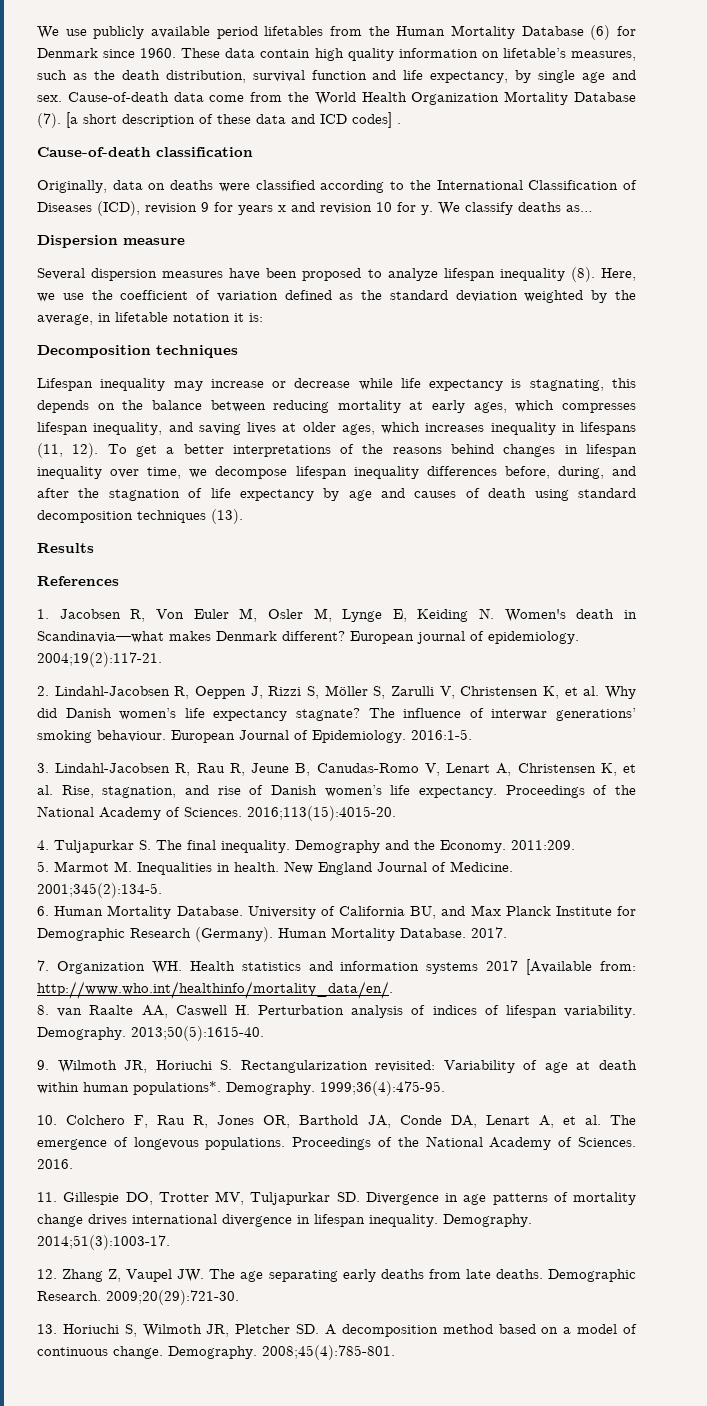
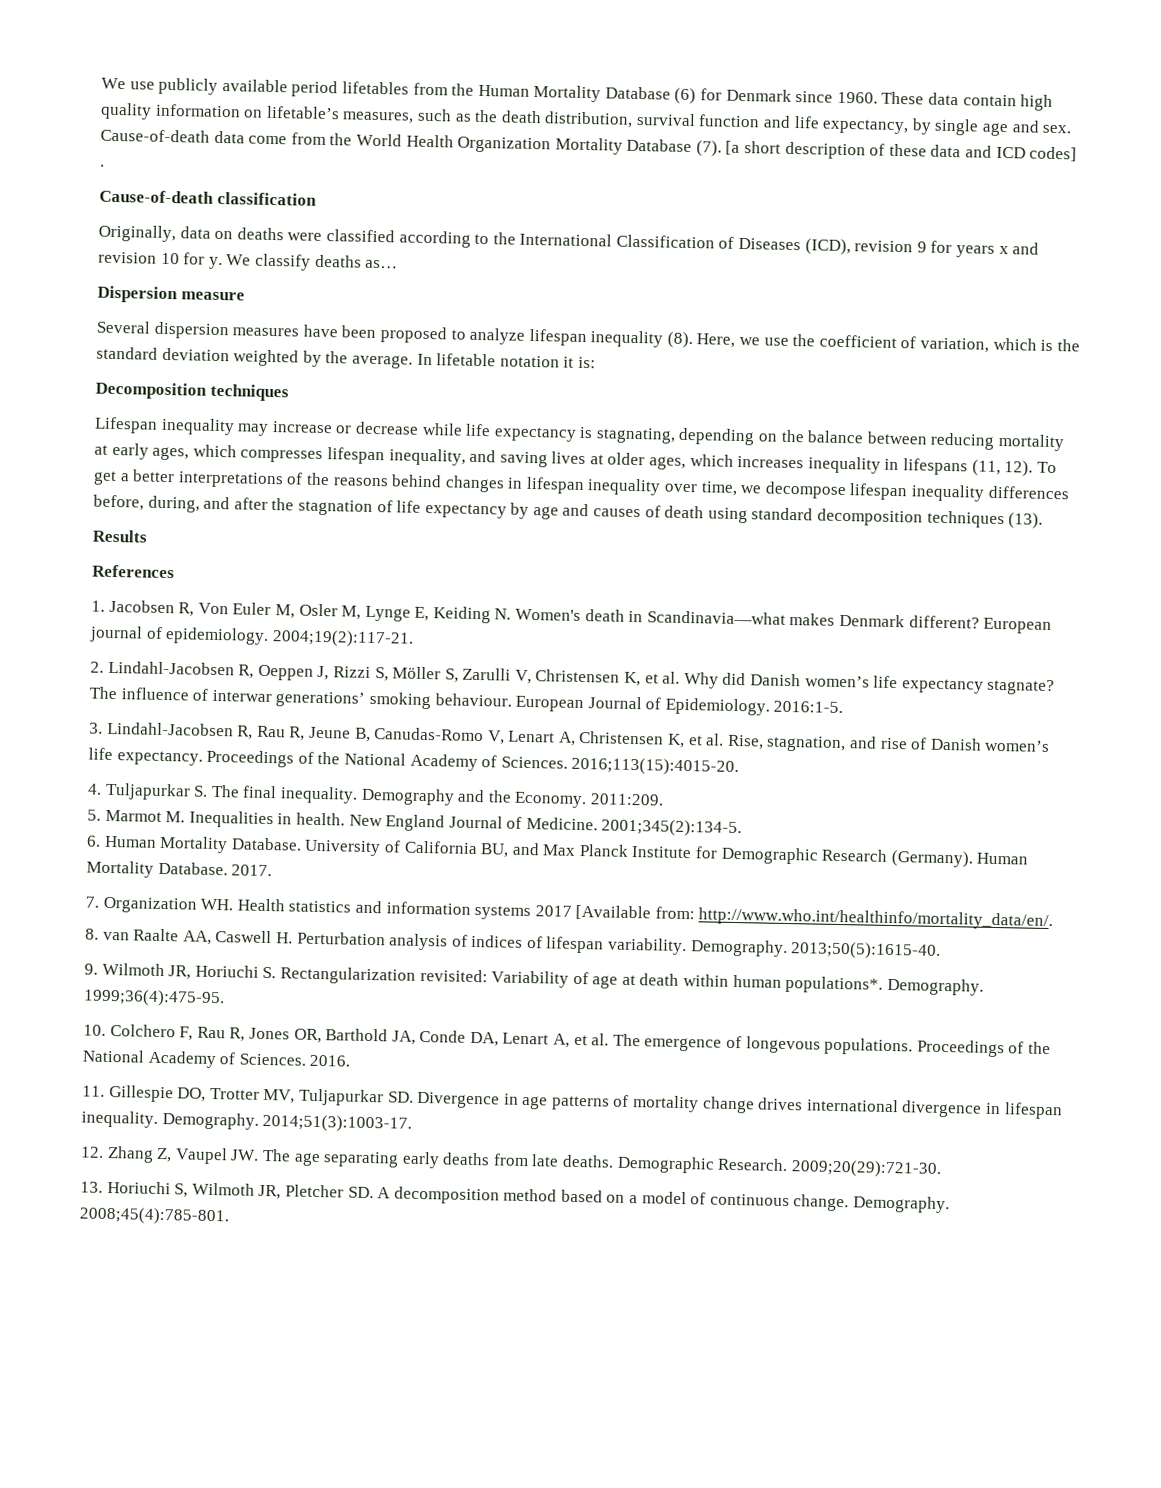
[216,290,354,302] variation defined as -> [920,337,1054,353] variation, which is
[37,313,111,325] average, in -> [351,353,433,369] average. In
[611,378,636,388] [37,400,89,413] this depends -> [678,427,756,446] depending

